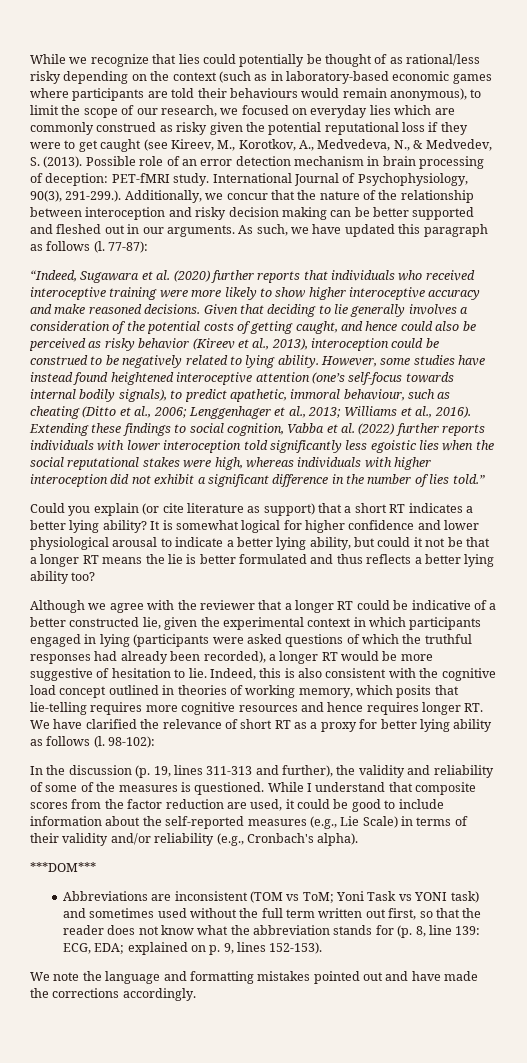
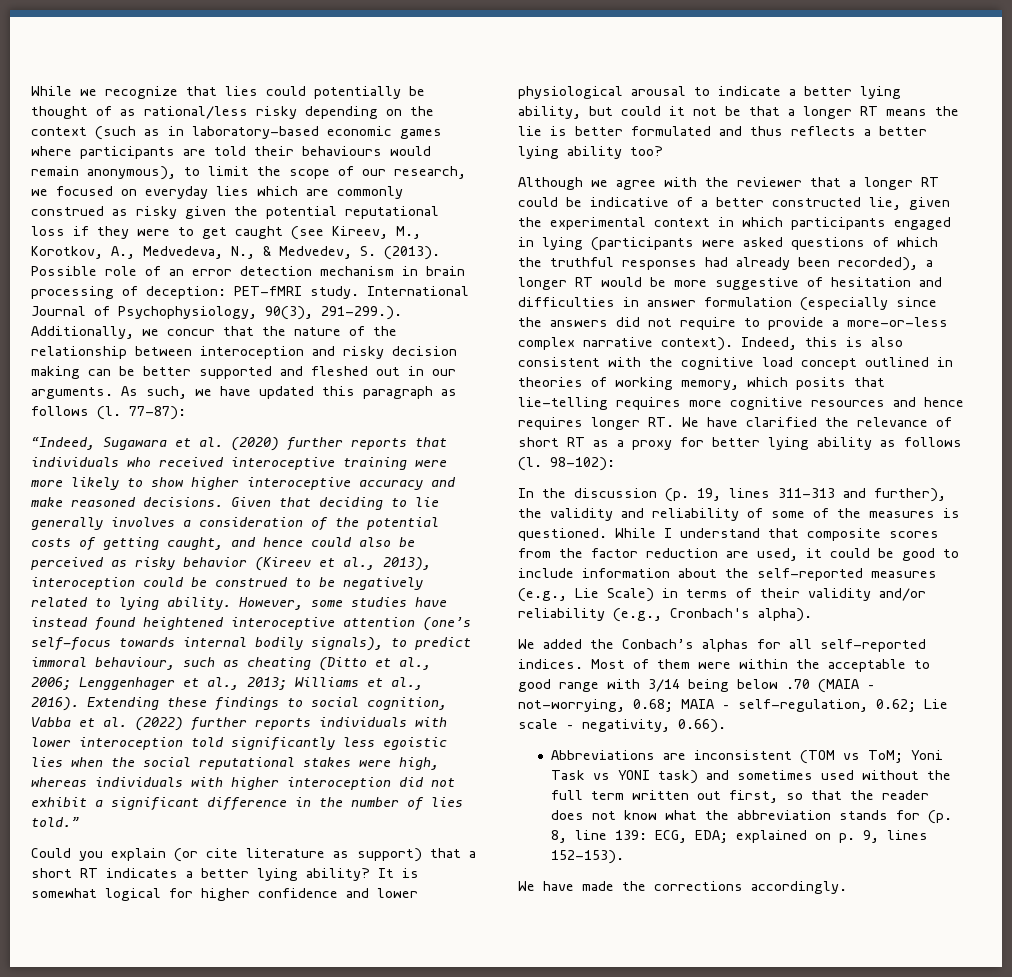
[229,389,287,402] apathetic, -> (471, 643) none
[174,668,207,678] to lie. -> [919,277,942,287] [518,297,937,311] [518,317,948,330] [518,337,733,351] and difficulties in answer formulation (especially since the answers did not require to provide a more-or-less complex narrative context).
[30,862,96,872] ***DOM*** -> [518,639,926,652] [518,659,930,672] [518,679,875,693] [518,699,948,712] [518,719,726,733] We added the Conbach’s alphas for all self-reported indices. Most of them were within the acceptable to good range with 3/14 being below .70 (MAIA – not-worrying, 0.68; MAIA – self-regulation, 0.62; Lie scale – negativity, 0.66).
[53,971,409,984] note the language and formatting mistakes pointed out and -> (535, 886) none

